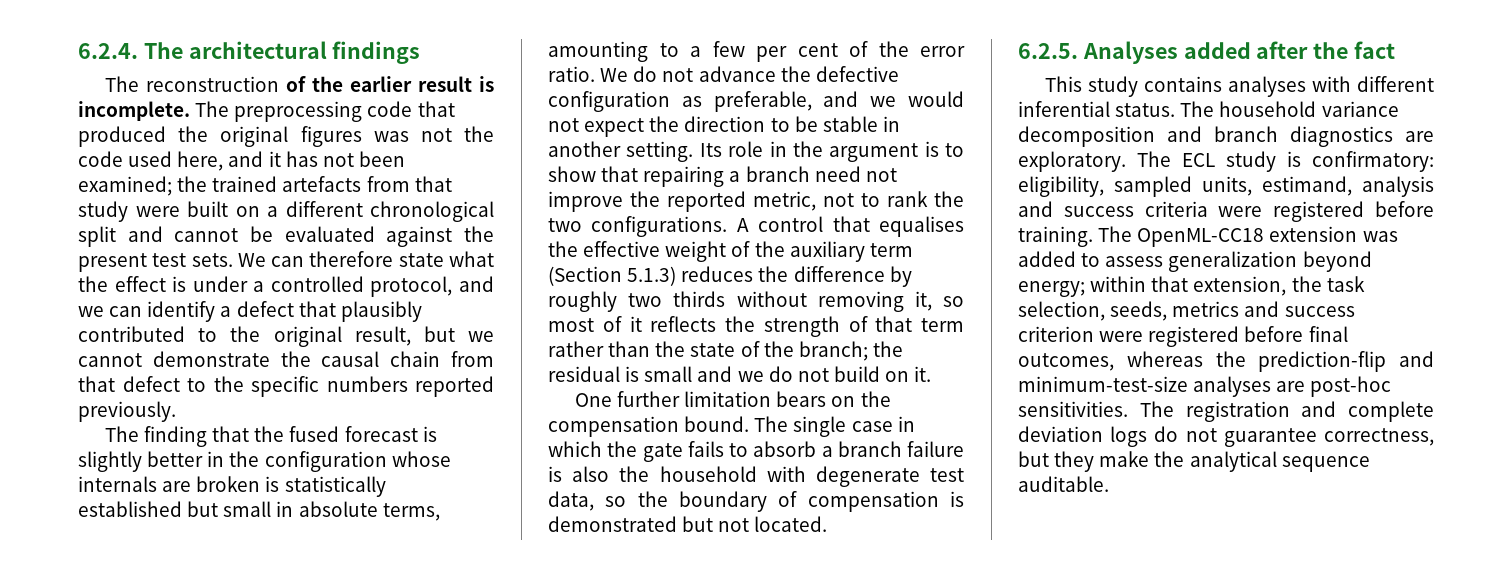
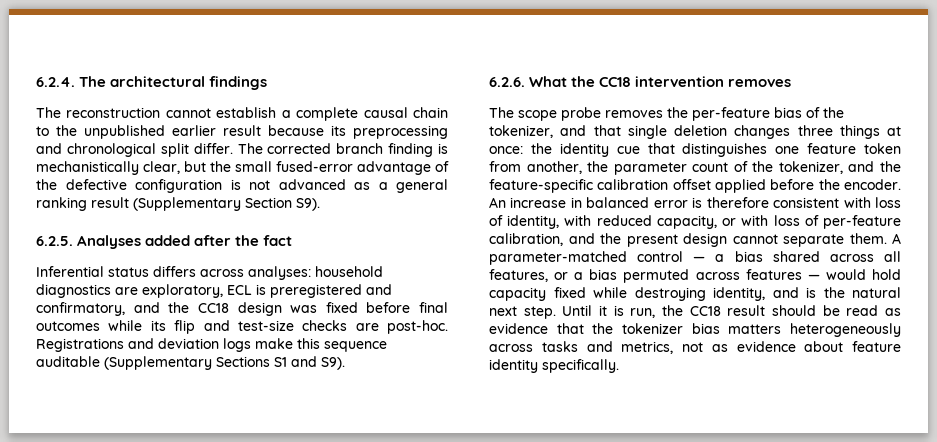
[285,76,495,92] [78,101,455,122] [78,126,495,147] [78,151,405,171] [78,176,452,196] [78,201,494,222] [78,226,495,247] [78,251,494,272] [78,276,494,297] [78,301,422,322] [78,326,495,347] [78,351,495,367] [78,376,494,397] [78,401,176,422] [104,426,437,447] [78,451,451,472] [78,476,386,497] [78,501,440,521] [548,41,965,62] [548,66,899,82] [548,91,964,112] [548,116,900,137] [548,141,964,162] [548,166,897,187] [548,191,964,212] [548,216,964,237] [548,241,913,262] [548,266,912,287] [548,291,964,312] [548,316,964,337] [548,341,903,361] [548,366,932,382] [574,391,891,407] [548,416,915,437] [548,441,964,462] [548,466,964,487] [548,491,964,512] [548,516,828,532] of the earlier result is incomplete. The preprocessing code that produced the original figures was not the code used here, and it has not been examined; the trained artefacts from that study were built on a different chronological split and cannot be evaluated against the present test sets. We can therefore state what the effect is under a controlled protocol, and we can identify a defect that plausibly contributed to the original result, but we cannot demonstrate the causal chain from that defect to the specific numbers reported previously. // The finding that the fused forecast is slightly better in the configuration whose internals are broken is statistically established but small in absolute terms, amounting to a few per cent of the error ratio. We do not advance the defective configuration as preferable, and we would not expect the direction to be stable in another setting. Its role in the argument is to show that repairing a branch need not improve the reported metric, not to rank the two configurations. A control that equalises the effective weight of the auxiliary term (Section 5.1.3) reduces the difference by roughly two thirds without removing it, so most of it reflects the strength of that term rather than the state of the branch; the residual is small and we do not build on it. // One further limitation bears on the compensation bound. The single case in which the gate fails to absorb a branch failure is also the household with degenerate test data, so the boundary of compensation is demonstrated but not located. -> [165,107,448,121] [36,125,448,139] [36,143,448,157] [36,161,449,175] [36,179,448,193] [36,197,320,211] cannot establish a complete causal chain to the unpublished earlier result because its preprocessing and chronological split differ. The corrected branch finding is mechanistically clear, but the small fused-error advantage of the defective configuration is not advanced as a general ranking result (Supplementary Section S9).
[1044,76,1434,97] [1018,101,1399,117] [1018,126,1434,147] [1018,151,1434,172] [1018,176,1434,197] [1018,201,1434,222] [1018,226,1398,247] [1018,251,1372,272] [1018,276,1365,297] [1018,301,1355,321] [1018,326,1348,347] [1018,351,1434,372] [1018,376,1392,397] [1018,401,1434,422] [1018,426,1434,447] [1018,451,1370,472] [1018,476,1109,492] This study contains analyses with different inferential status. The household variance decomposition and branch diagnostics are exploratory. The ECL study is confirmatory: eligibility, sampled units, estimand, analysis and success criteria were registered before training. The OpenML-CC18 extension was added to assess generalization beyond energy; within that extension, the task selection, seeds, metrics and success criterion were registered before final outcomes, whereas the prediction-flip and minimum-test-size analyses are post-hoc sensitivities. The registration and complete deviation logs do not guarantee correctness, but they make the analytical sequence auditable. -> [36,266,383,280] [36,284,392,298] [36,302,448,316] [36,320,448,334] [36,338,387,352] [36,356,345,370] [489,76,792,87] [489,107,844,121] [489,125,901,139] [489,143,901,157] [489,161,901,175] [489,179,901,193] [489,197,901,208] [489,215,901,229] [489,233,901,247] [489,251,901,265] [489,269,901,283] [489,287,901,301] [489,305,901,319] [489,323,901,337] [489,341,901,354] [489,359,619,373] Inferential status differs across analyses: household diagnostics are exploratory, ECL is preregistered and confirmatory, and the CC18 design was fixed before final outcomes while its flip and test-size checks are post-hoc. Registrations and deviation logs make this sequence auditable (Supplementary Sections S1 and S9). // 6.2.6. What the CC18 intervention removes // The scope probe removes the per-feature bias of the tokenizer, and that single deletion changes three things at once: the identity cue that distinguishes one feature token from another, the parameter count of the tokenizer, and the feature-specific calibration offset applied before the encoder. An increase in balanced error is therefore consistent with loss of identity, with reduced capacity, or with loss of per-feature calibration, and the present design cannot separate them. A parameter-matched control — a bias shared across all features, or a bias permuted across features — would hold capacity fixed while destroying identity, and is the natural next step. Until it is run, the CC18 result should be read as evidence that the tokenizer bias matters heterogeneously across tasks and metrics, not as evidence about feature identity specifically.

